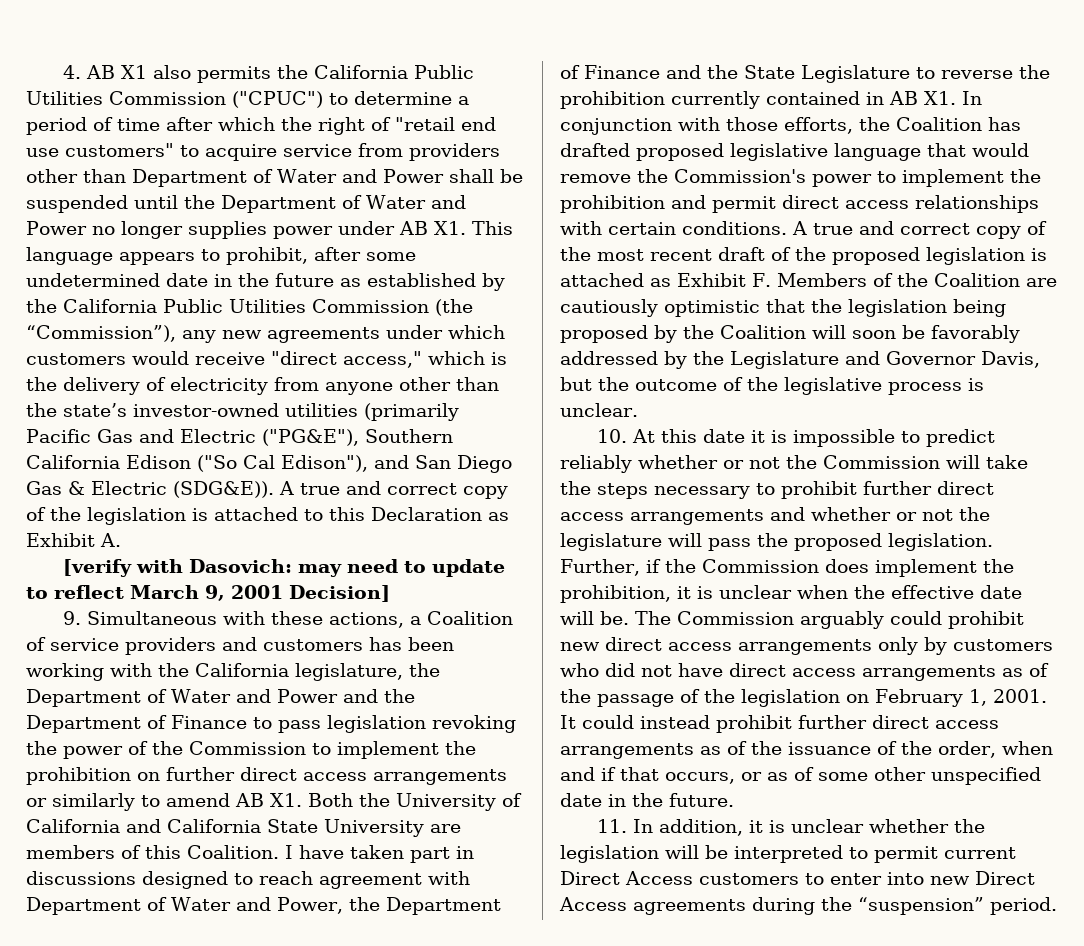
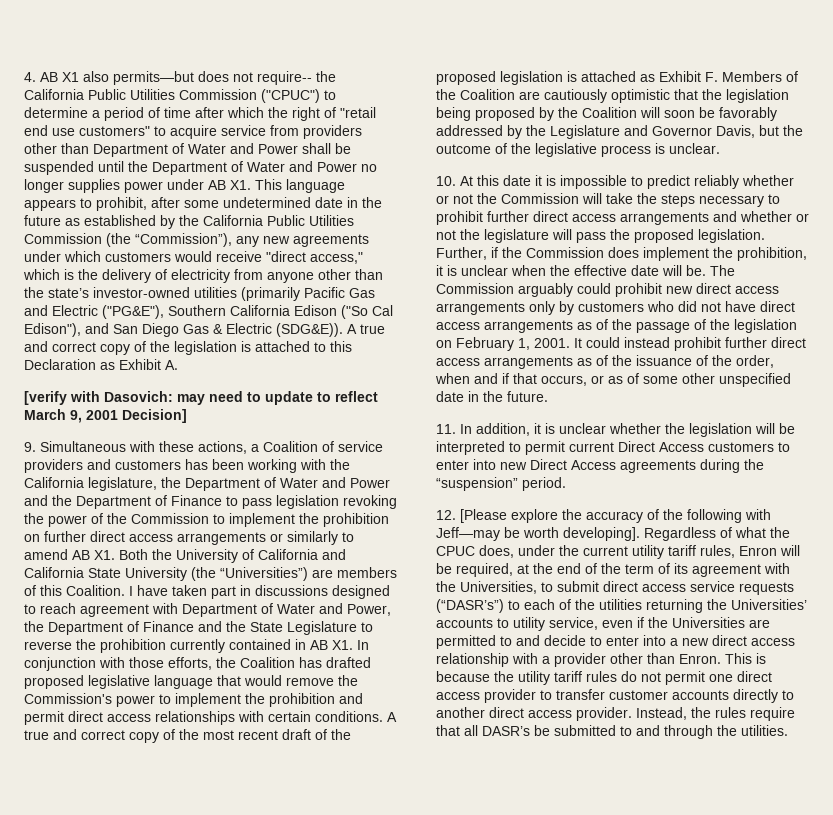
[196,66,271,83] permits -> [113,71,312,85] permits—but does not require--
(424, 828) none -> [191,567,308,581] (the “Universities”)
(1057, 906) none -> [436,509,771,523] [436,527,790,541] [436,545,800,559] [436,563,790,577] [436,581,794,595] [436,599,807,613] [436,617,770,631] [436,635,795,649] [436,653,766,667] [436,671,772,685] [436,689,794,703] [436,707,795,721] [436,725,788,739] // 12. [Please explore the accuracy of the following with Jeff—may be worth developing]. Regardless of what the CPUC does, under the current utility tariff rules, Enron will be required, at the end of the term of its agreement with the Universities, to submit direct access service requests (“DASR’s”) to each of the utilities returning the Universities’ accounts to utility service, even if the Universities are permitted to and decide to enter into a new direct access relationship with a provider other than Enron. This is because the utility tariff rules do not permit one direct access provider to transfer customer accounts directly to another direct access provider. Instead, the rules require that all DASR’s be submitted to and through the utilities.

